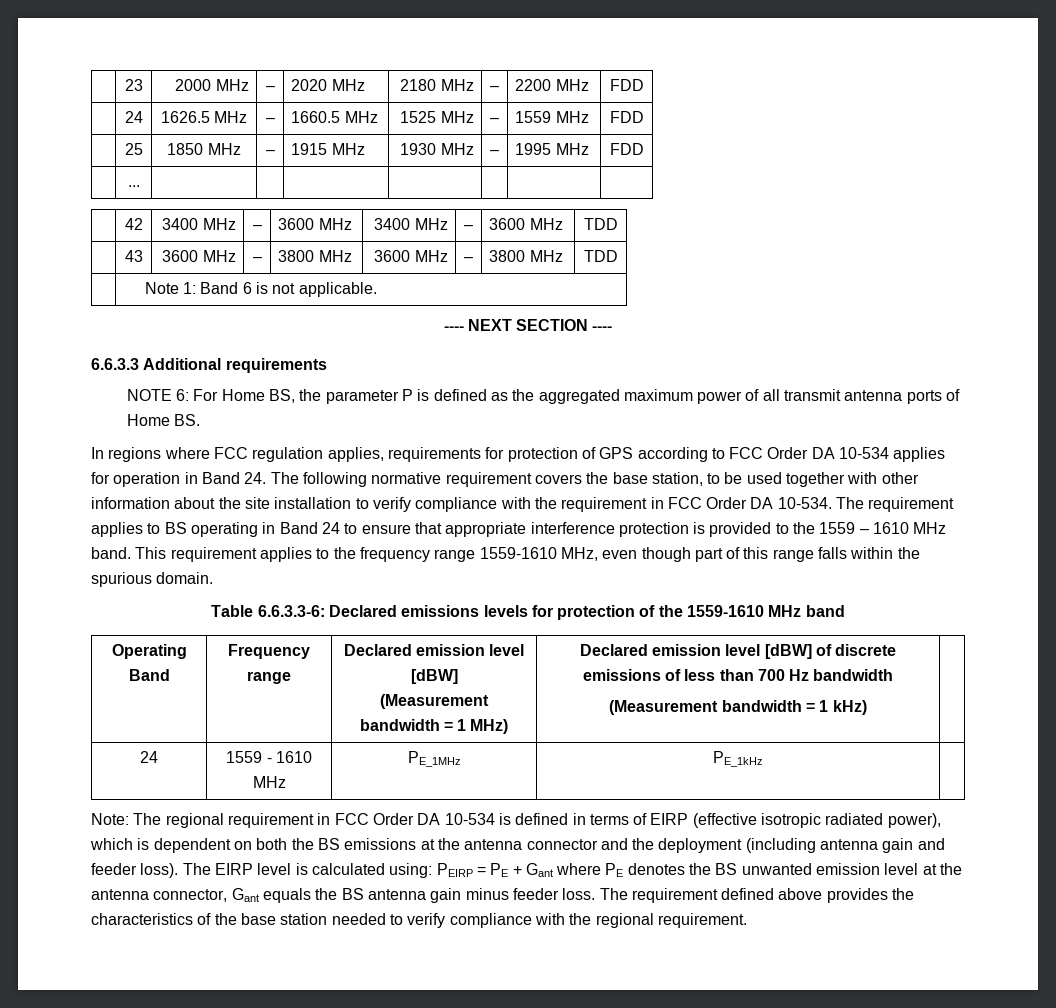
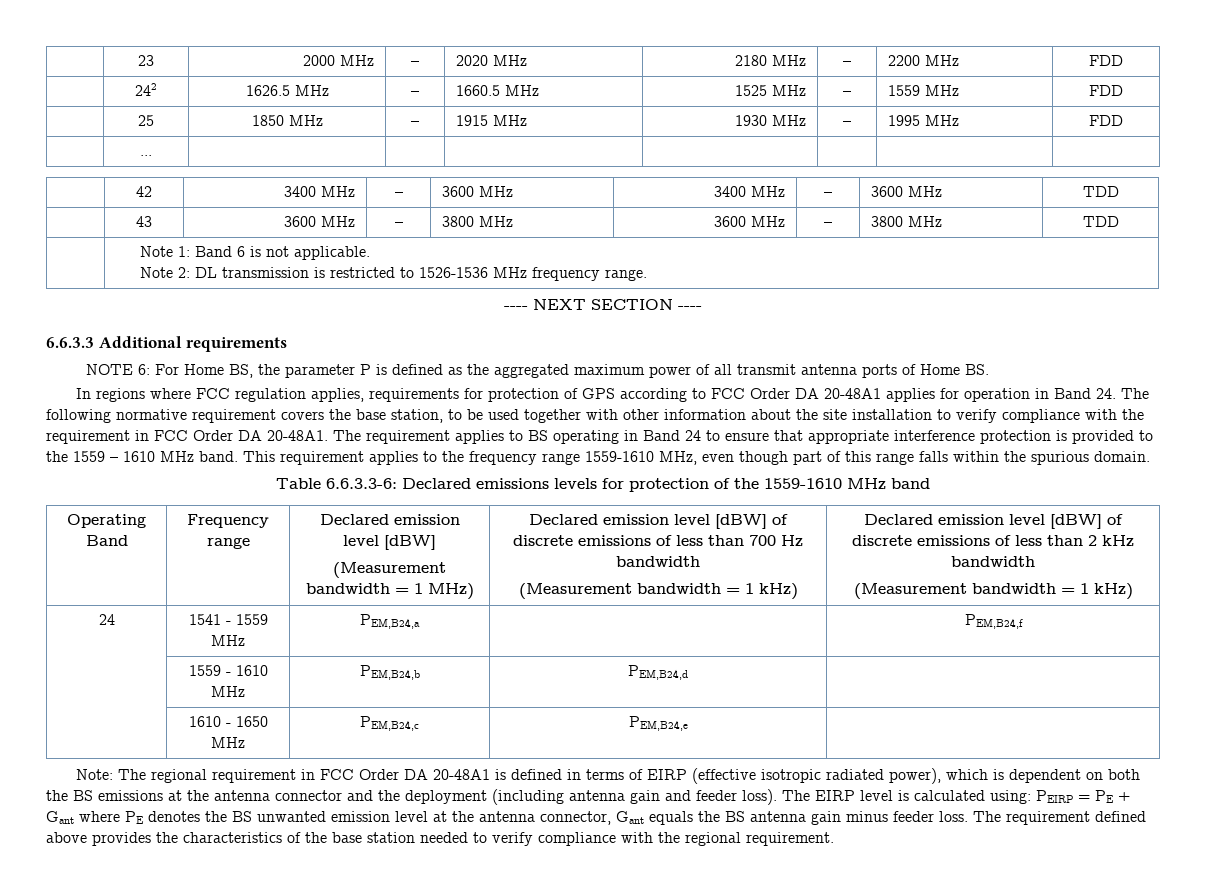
[124,111,143,123] 24 -> [135,83,157,96] 242
(377, 289) none -> [139,267,647,281] // Note 2: DL transmission is restricted to 1526-1536 MHz frequency range.
[839,447,890,459] 10-534 -> [824,388,882,399] 20-48A1
[777,497,832,509] 10-534. -> [267,430,328,441] 20-48A1.
[140,751,158,763] [226,751,312,763] [252,776,286,788] [407,751,461,767] [713,751,763,767] // 24 | 1559 - 1610 MHz | PE_1MHz | PE_1kHz -> [864,514,1123,529] [852,535,1134,547] [951,556,1035,567] [853,583,1133,600] [98,614,115,625] [188,614,268,625] [211,635,245,646] [360,614,420,629] [964,614,1023,629] [188,665,268,676] [211,686,245,697] [359,665,420,680] [628,665,688,680] [188,716,268,727] [211,737,245,748] [360,716,419,731] [628,716,688,731] Declared emission level [dBW] of discrete emissions of less than 2 kHz bandwidth // (Measurement bandwidth = 1 kHz) // 24 | 1541 - 1559 MHz | PEM,B24,a | | PEM,B24,f // | 1559 - 1610 MHz | PEM,B24,b | PEM,B24,d | // | 1610 - 1650 MHz | PEM,B24,c | PEM,B24,e
[444,813,495,825] 10-534 -> [433,769,491,780] 20-48A1

